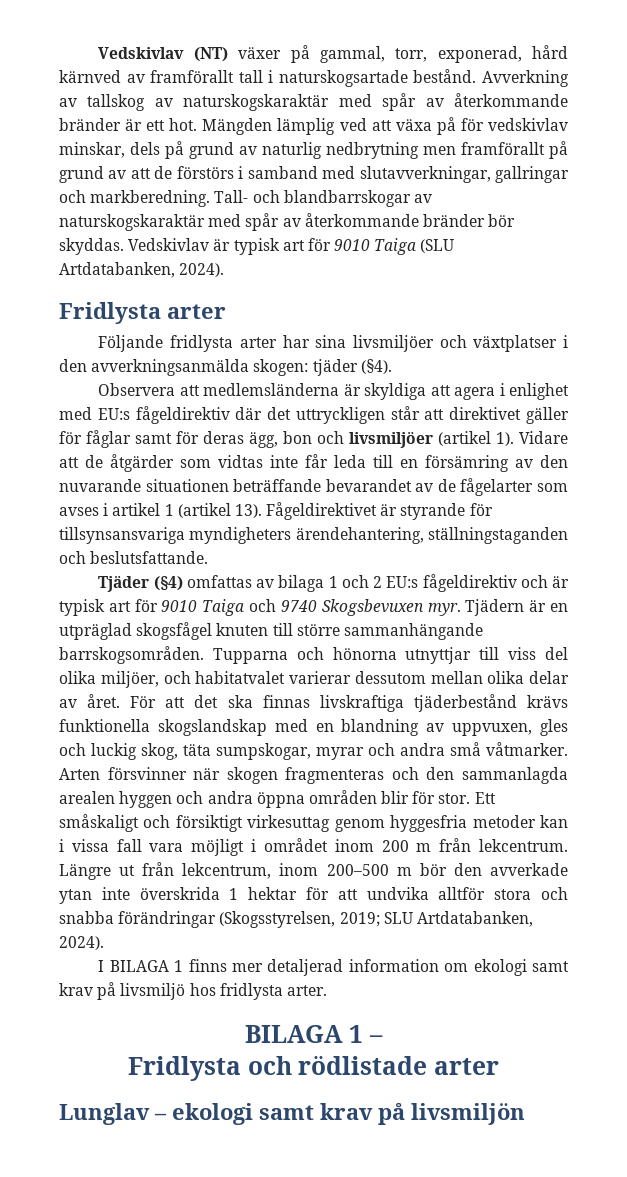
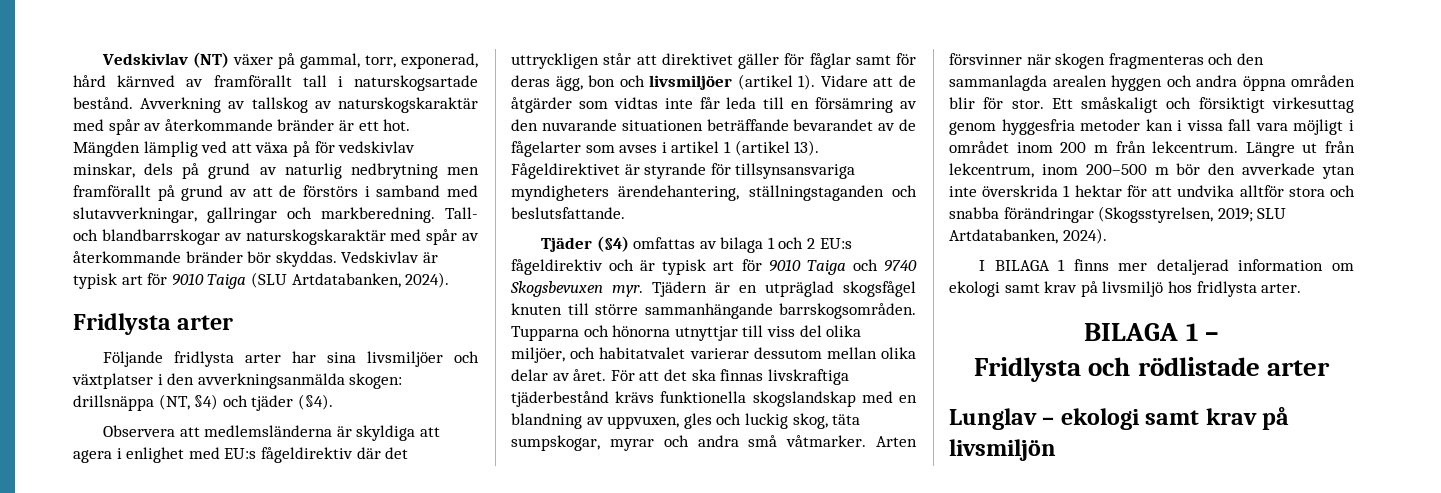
(309, 367) none -> [73,394,248,411] drillsnäppa (NT, §4) och

